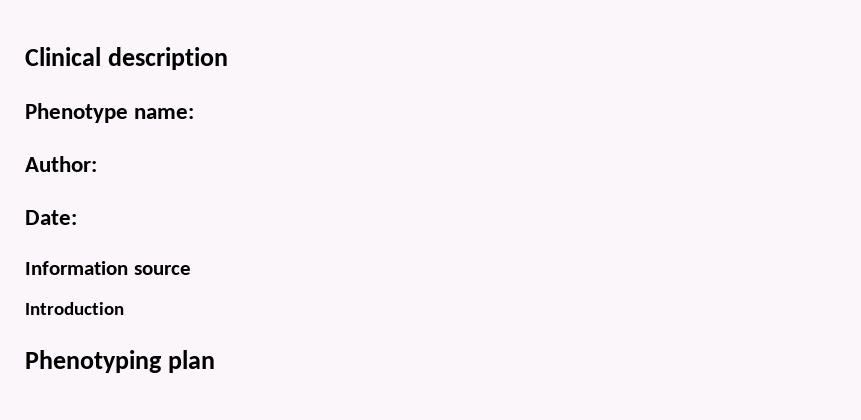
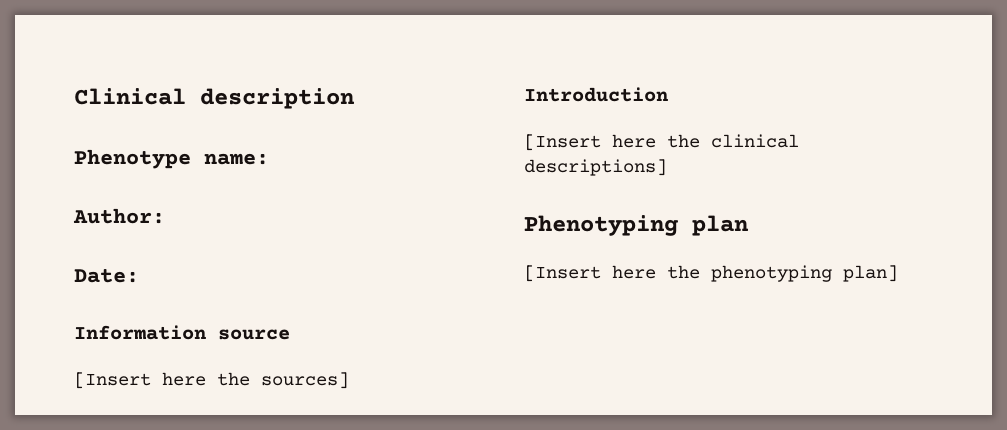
[25,302,124,315] [25,350,216,373] Introduction // Phenotyping plan -> [74,372,349,389] [524,87,668,102] [524,134,799,151] [524,159,667,176] [524,215,749,236] [524,265,898,282] [Insert here the sources] // Introduction // [Insert here the clinical descriptions] // Phenotyping plan // [Insert here the phenotyping plan]

